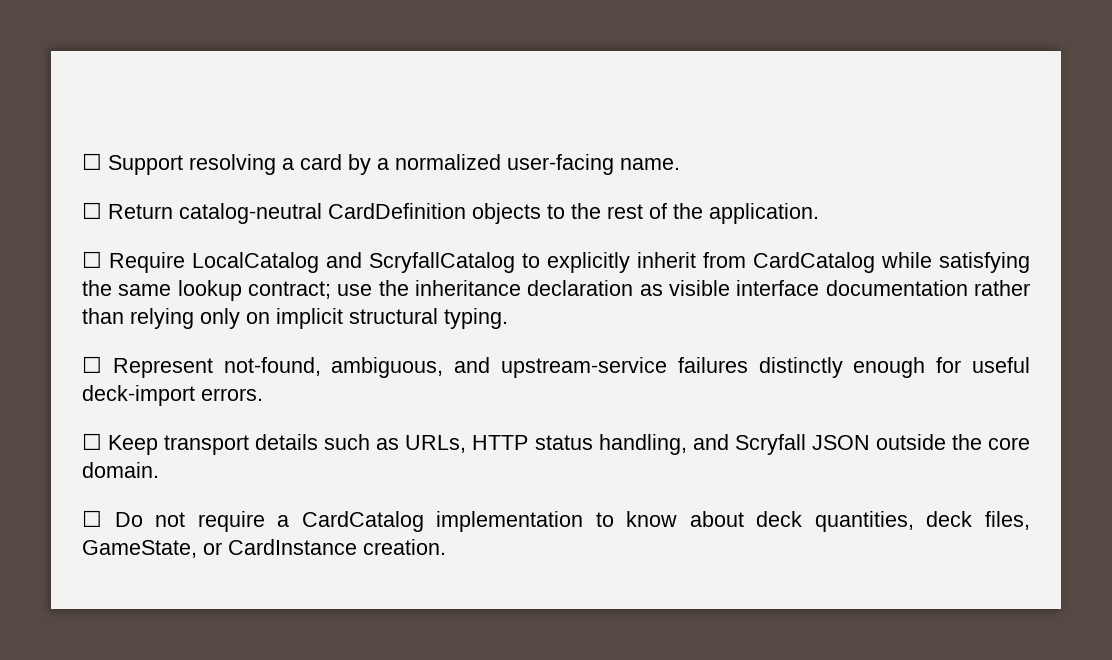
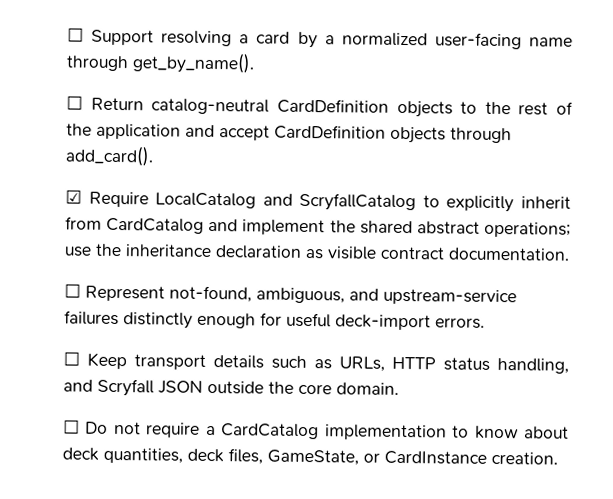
[620,158,680,170] name. -> [529,37,573,47] [66,52,255,74] name through get_by_name().
[709,203,819,224] [82,251,102,268] application. // ☐ -> [96,123,512,144] [65,145,154,167] [65,189,82,204] application and accept CardDefinition objects through add_card(). // ☑
[881,252,1030,273] [82,280,331,301] while satisfying the same lookup contract; -> [208,218,572,238] and implement the shared abstract operations;
[736,280,1030,296] [82,308,508,329] interface documentation rather than relying only on implicit structural typing. -> [380,246,570,261] contract documentation.

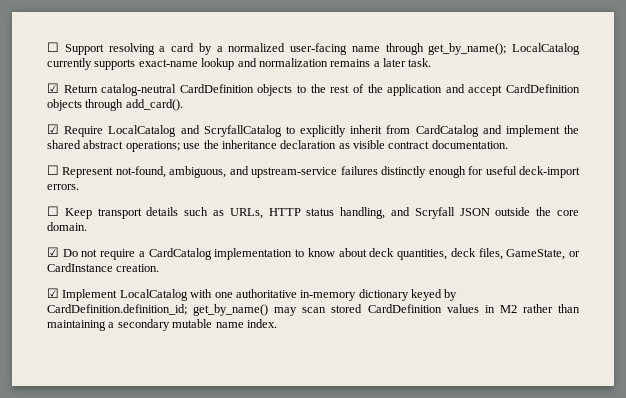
[132,52,255,74] [66,95,83,110] get_by_name(). // ☐ -> [428,43,580,55] [47,58,432,70] [47,83,59,93] get_by_name(); LocalCatalog currently supports exact-name lookup and normalization remains a later task. // ☑
[63,419,80,434] ☐ -> [47,247,59,257] ☑
(558, 458) none -> [47,288,458,301] [47,304,581,316] [47,319,277,331] // ☑ Implement LocalCatalog with one authoritative in-memory dictionary keyed by CardDefinition.definition_id; get_by_name() may scan stored CardDefinition values in M2 rather than maintaining a secondary mutable name index.

